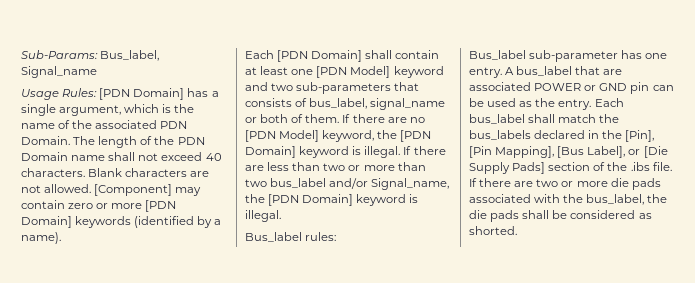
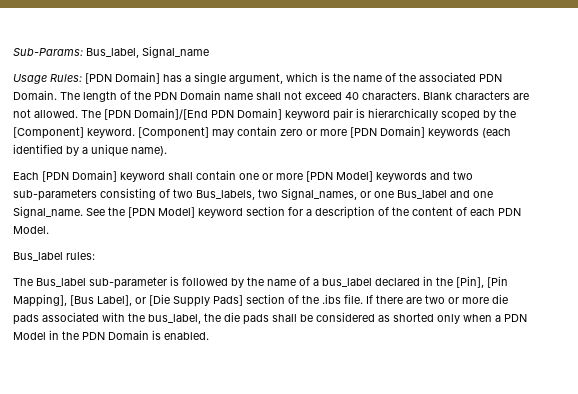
(92, 188) none -> [81,108,516,121] [13,127,135,139] The [PDN Domain]/[End PDN Domain] keyword pair is hierarchically scoped by the [Component] keyword.
[134,216,195,228] (identified -> [482,128,511,138] [13,144,63,154] (each identified
(222, 222) none -> [91,144,128,157] unique
(363, 56) none -> [120,172,165,182] keyword
[245,66,444,78] [245,82,420,94] [245,98,446,110] [245,114,425,123] [245,130,432,142] [245,146,446,158] [245,162,426,171] [245,178,450,190] [245,194,419,206] [245,210,281,222] at least one [PDN Model] keyword and two sub-parameters that consists of bus_label, signal_name or both of them. If there are no [PDN Model] keyword, the [PDN Domain] keyword is illegal. If there are less than two or more than two bus_label and/or Signal_name, the [PDN Domain] keyword is illegal. -> [239,171,473,182] [13,188,493,201] [13,206,521,219] [13,226,49,234] one or more [PDN Model] keywords and two sub-parameters consisting of two Bus_labels, two Signal_names, or one Bus_label and one Signal_name. See the [PDN Model] keyword section for a description of the content of each PDN Model.
(337, 236) none -> [13,278,33,286] The
[621,50,668,59] [469,66,623,78] [469,82,674,94] [469,98,624,110] [469,114,620,124] [469,130,531,140] has one entry. A bus_label that are associated POWER or GND pin can be used as the entry. Each bus_label shall match the bus_labels -> [170,276,372,288] is followed by the name of a bus_label
[469,226,517,235] shorted. -> [393,313,527,324] [13,330,209,340] shorted only when a PDN Model in the PDN Domain is enabled.

